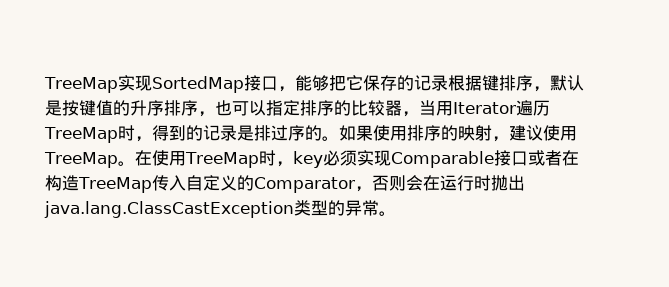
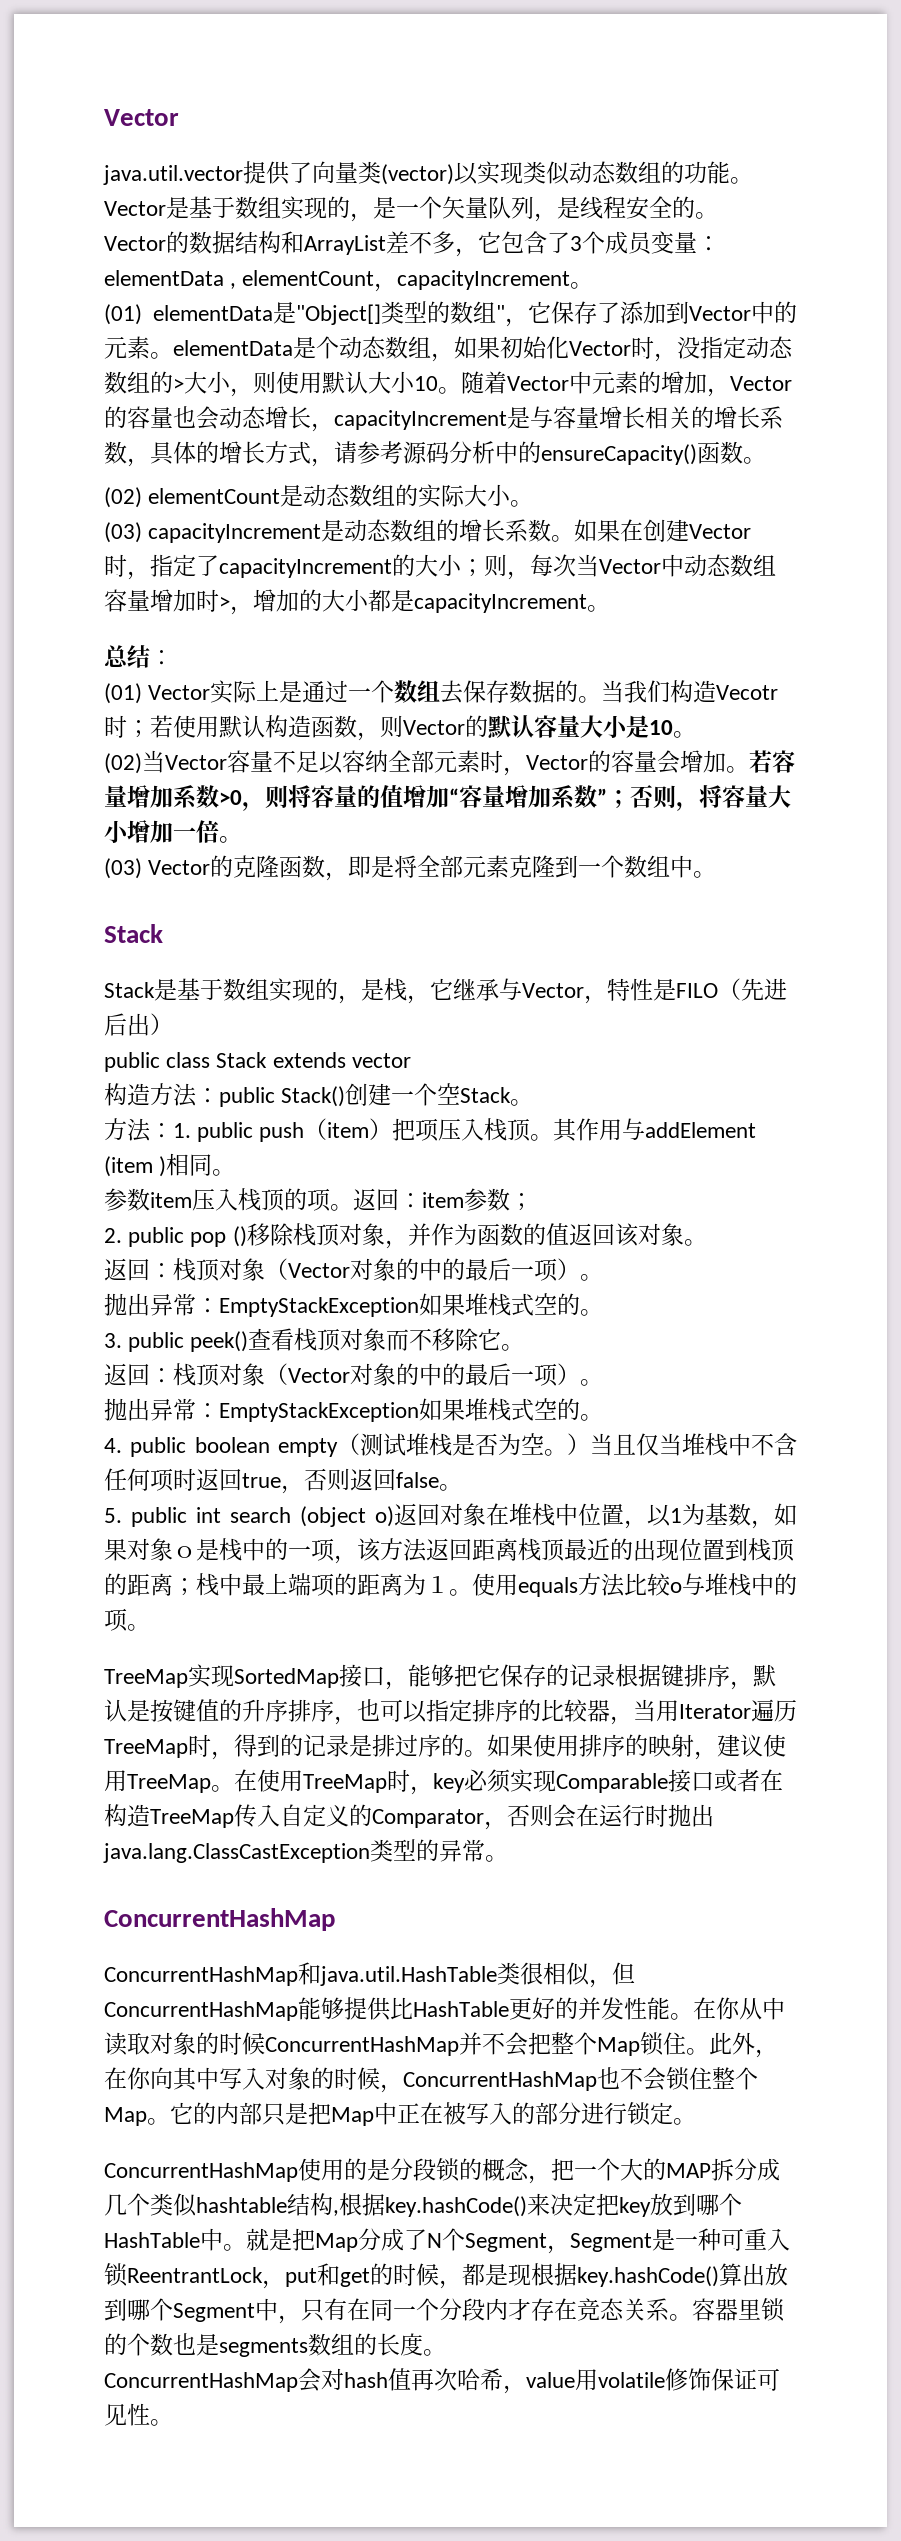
(44, 85) none -> [104,109,179,126] [103,161,753,185] [104,196,718,222] [104,231,720,257] [104,270,594,292] [104,301,797,327] [104,336,793,362] [104,371,792,397] [104,406,783,432] [104,441,766,467] [104,484,534,508] [104,519,752,543] [104,554,776,580] [104,589,610,615] [104,645,173,668] [104,680,779,704] [104,715,696,741] [104,750,795,776] [104,785,791,811] [104,820,242,843] [104,855,717,881] [104,924,163,943] [104,978,787,1004] [104,1013,173,1036] [104,1052,411,1072] [104,1083,534,1107] [104,1118,757,1142] [104,1153,236,1177] [104,1188,533,1212] [104,1223,707,1249] [104,1258,603,1282] [104,1293,603,1317] [104,1328,525,1352] [104,1363,603,1387] [104,1398,603,1422] [104,1433,797,1457] [104,1468,462,1494] [104,1503,797,1529] [104,1538,795,1564] [104,1573,797,1597] [104,1608,150,1632] Vector // java.util.vector提供了向量类(vector)以实现类似动态数组的功能。Vector是基于数组实现的，是一个矢量队列，是线程安全的。 // Vector的数据结构和ArrayList差不多，它包含了3个成员变量：elementData , elementCount，capacityIncrement。 // (01) elementData是"Object[]类型的数组"，它保存了添加到Vector中的元素。elementData是个动态数组，如果初始化Vector时，没指定动态数组的>大小，则使用默认大小10。随着Vector中元素的增加，Vector的容量也会动态增长，capacityIncrement是与容量增长相关的增长系数，具体的增长方式，请参考源码分析中的ensureCapacity()函数。 // (02) elementCount是动态数组的实际大小。 // (03) capacityIncrement是动态数组的增长系数。如果在创建Vector时，指定了capacityIncrement的大小；则，每次当Vector中动态数组容量增加时>，增加的大小都是capacityIncrement。 // 总结： // (01) Vector实际上是通过一个数组去保存数据的。当我们构造Vecotr时；若使用默认构造函数，则Vector的默认容量大小是10。 // (02)当Vector容量不足以容纳全部元素时，Vector的容量会增加。若容量增加系数>0，则将容量的值增加“容量增加系数”；否则，将容量大小增加一倍。 // (03) Vector的克隆函数，即是将全部元素克隆到一个数组中。 // Stack // Stack是基于数组实现的，是栈，它继承与Vector，特性是FILO（先进后出） // public class Stack extends vector // 构造方法：public Stack()创建一个空Stack。 // 方法：1. public push（item）把项压入栈顶。其作用与addElement (item )相同。 // 参数item压入栈顶的项。返回：item参数； // 2. public pop ()移除栈顶对象，并作为函数的值返回该对象。 // 返回：栈顶对象（Vector对象的中的最后一项）。 // 抛出异常：EmptyStackException如果堆栈式空的。 // 3. public peek()查看栈顶对象而不移除它。 // 返回：栈顶对象（Vector对象的中的最后一项）。 // 抛出异常：EmptyStackException如果堆栈式空的。 // 4. public boolean empty（测试堆栈是否为空。）当且仅当堆栈中不含任何项时返回true，否则返回false。 // 5. public int search (object o)返回对象在堆栈中位置，以1为基数，如果对象ｏ是栈中的一项，该方法返回距离栈顶最近的出现位置到栈顶的距离；栈中最上端项的距离为１。使用equals方法比较o与堆栈中的项。 //
(396, 213) none -> [104,1908,335,1931] [104,1962,635,1988] [104,1997,785,2021] [104,2032,778,2058] [104,2067,758,2093] [104,2102,696,2126] [104,2158,780,2184] [104,2193,742,2217] [104,2228,790,2254] [104,2263,788,2289] [104,2298,785,2324] [104,2333,446,2357] [104,2368,780,2394] [104,2403,173,2426] // ConcurrentHashMap // ConcurrentHashMap和java.util.HashTable类很相似，但ConcurrentHashMap能够提供比HashTable更好的并发性能。在你从中读取对象的时候ConcurrentHashMap并不会把整个Map锁住。此外，在你向其中写入对象的时候，ConcurrentHashMap也不会锁住整个Map。它的内部只是把Map中正在被写入的部分进行锁定。 // ConcurrentHashMap使用的是分段锁的概念，把一个大的MAP拆分成几个类似hashtable结构,根据key.hashCode()来决定把key放到哪个HashTable中。就是把Map分成了N个Segment，Segment是一种可重入锁ReentrantLock，put和get的时候，都是现根据key.hashCode()算出放到哪个Segment中，只有在同一个分段内才存在竞态关系。容器里锁的个数也是segments数组的长度。 // ConcurrentHashMap会对hash值再次哈希，value用volatile修饰保证可见性。

